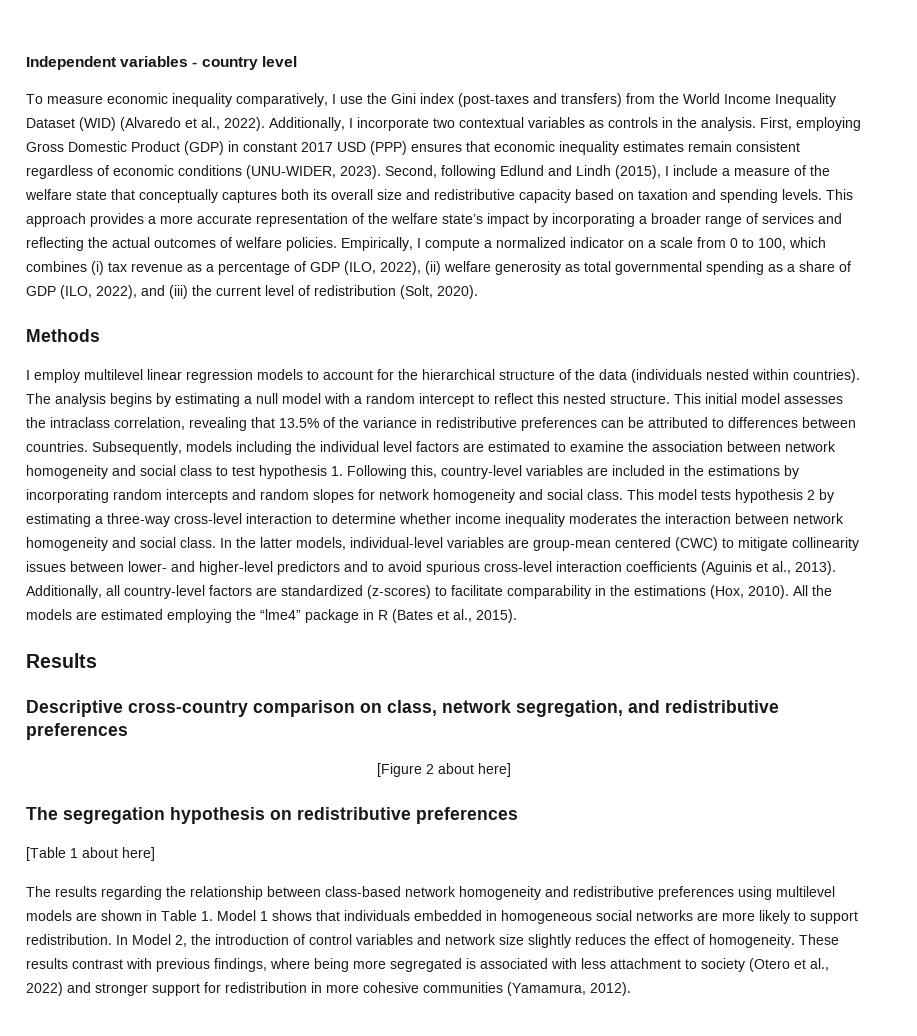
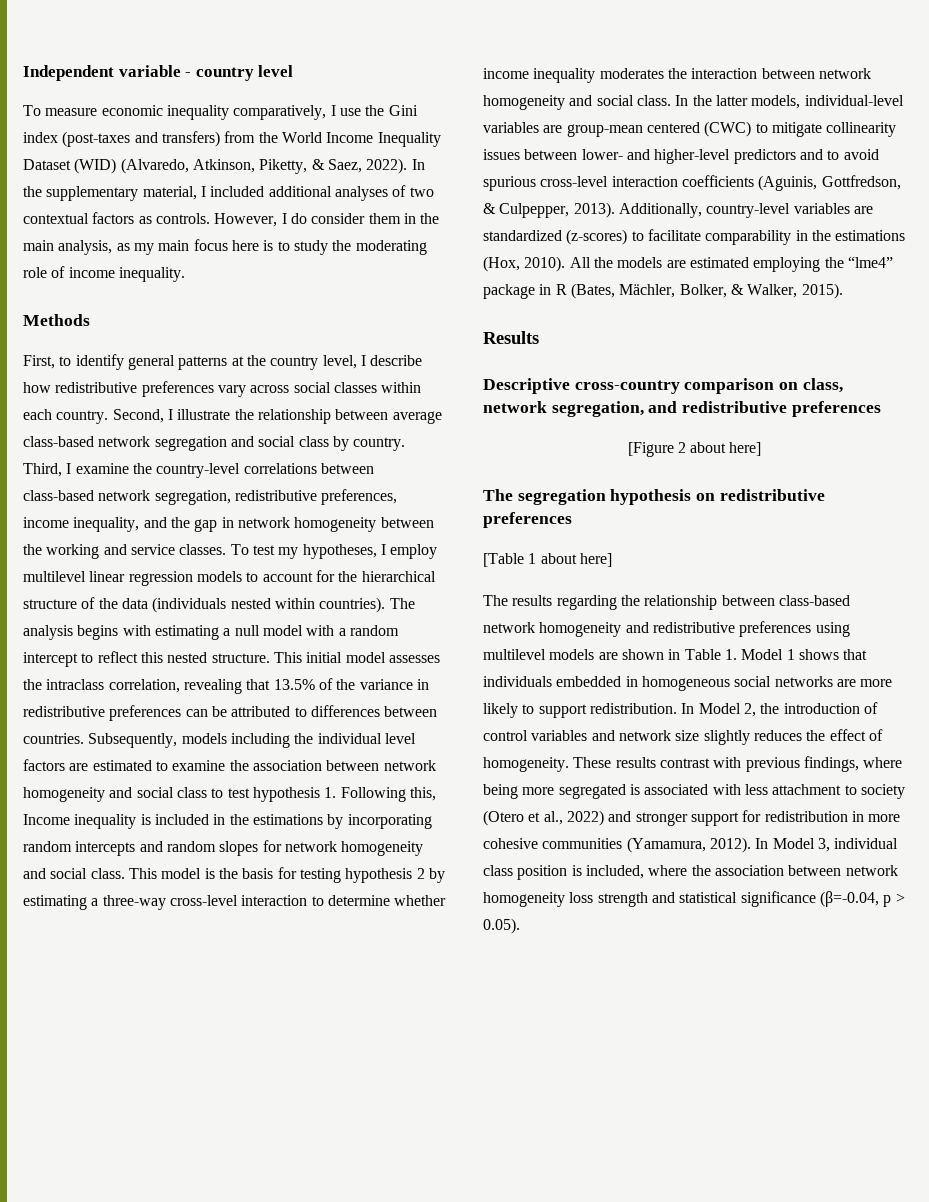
[120,56,189,67] variables -> [118,65,181,77] variable
[120,117,861,131] [26,141,800,155] [26,165,830,179] [25,189,853,203] [26,213,842,227] [26,237,826,251] [26,261,851,275] [26,285,478,299] [26,329,100,342] (Alvaredo et al., 2022). Additionally, I incorporate two contextual variables as controls in the analysis. First, employing Gross Domestic Product (GDP) in constant 2017 USD (PPP) ensures that economic inequality estimates remain consistent regardless of economic conditions (UNU-WIDER, 2023). Second, following Edlund and Lindh (2015), I include a measure of the welfare state that conceptually captures both its overall size and redistributive capacity based on taxation and spending levels. This approach provides a more accurate representation of the welfare state’s impact by incorporating a broader range of services and reflecting the actual outcomes of welfare policies. Empirically, I compute a normalized indicator on a scale from 0 to 100, which combines (i) tax revenue as a percentage of GDP (ILO, 2022), (ii) welfare generosity as total governmental spending as a share of GDP (ILO, 2022), and (iii) the current level of redistribution (Solt, 2020). // Methods // -> [120,158,425,174] [23,185,434,201] [23,212,440,227] [23,239,427,255] [23,266,185,282] [23,314,90,326] [23,354,423,370] [23,381,422,397] [23,409,442,424] [23,436,406,451] [23,463,374,478] [23,489,398,505] [23,517,434,532] [23,544,377,559] (Alvaredo, Atkinson, Piketty, & Saez, 2022). In the supplementary material, I included additional analyses of two contextual factors as controls. However, I do consider them in the main analysis, as my main focus here is to study the moderating role of income inequality. // Methods // First, to identify general patterns at the country level, I describe how redistributive preferences vary across social classes within each country. Second, I illustrate the relationship between average class-based network segregation and social class by country. Third, I examine the country-level correlations between class-based network segregation, redistributive preferences, income inequality, and the gap in network homogeneity between the working and service classes. To test my hypotheses,
[156,393,171,407] by -> [122,625,151,636] with
[441,465,608,479] country-level variables are -> [23,814,151,829] Income inequality is
[701,490,731,500] tests -> [204,867,341,883] is the basis for testing
[701,561,836,575] [26,585,252,599] (Aguinis et al., 2013). Additionally, all country-level factors -> [758,175,901,191] [483,202,850,218] (Aguinis, Gottfredson, & Culpepper, 2013). Additionally, country-level variables
[392,609,472,623] (Bates et al., -> [570,283,798,299] (Bates, Mächler, Bolker, & Walker,
(631, 989) none -> [755,838,899,852] [483,865,898,880] [483,891,905,907] [483,918,520,934] In Model 3, individual class position is included, where the association between network homogeneity loss strength and statistical significance (β=-0.04, p > 0.05).

